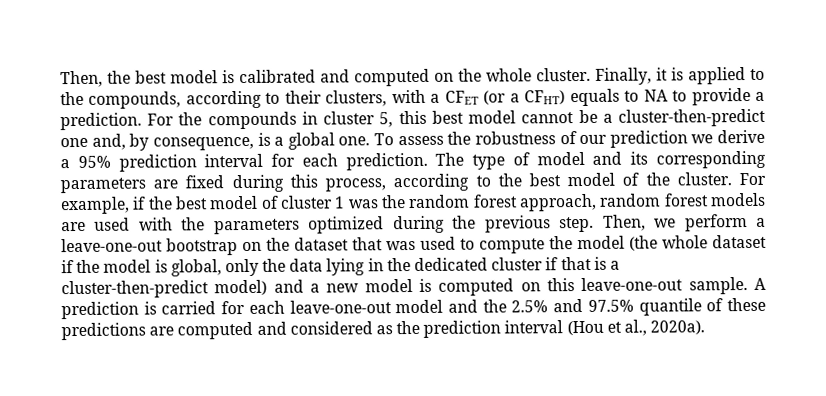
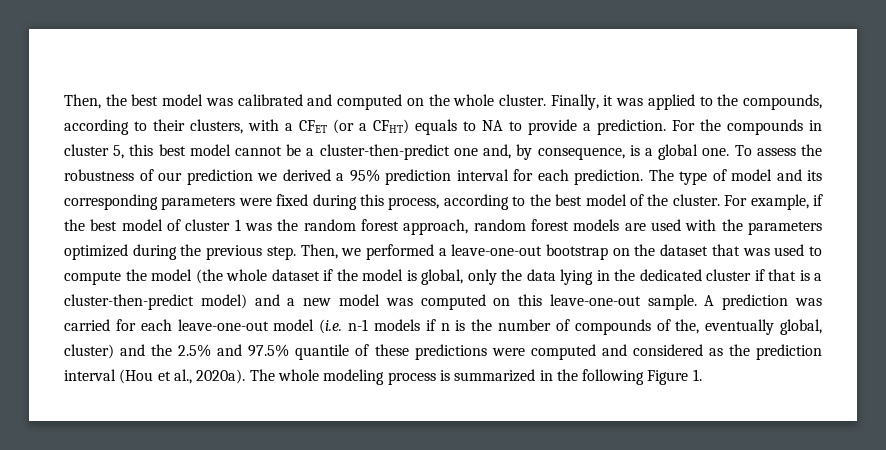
[222,70,235,84] is -> [205,98,233,106] was
[671,67,684,81] is -> [616,98,644,106] was
[717,129,765,144] derive -> [282,169,331,181] derived
[153,179,179,189] are -> [238,198,272,206] were
[684,214,748,232] perform -> [365,244,434,260] performed
[418,278,432,292] is -> [385,298,413,306] was
[143,301,157,315] is -> [795,298,823,306] was
(444, 306) none -> [319,319,822,335] [64,344,114,359] (i.e. n-1 models if n is the number of compounds of the, eventually global, cluster)
[149,326,175,336] are -> [491,348,525,356] were
(706, 327) none -> [249,369,702,385] The whole modeling process is summarized in the following Figure 1.

